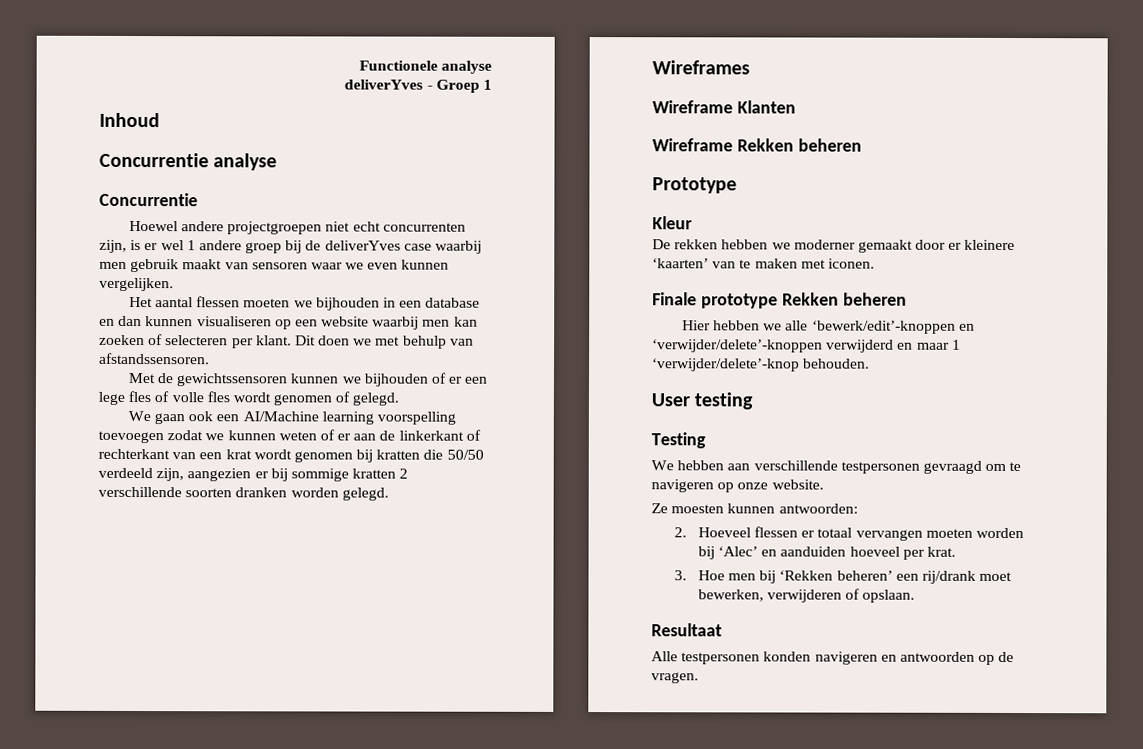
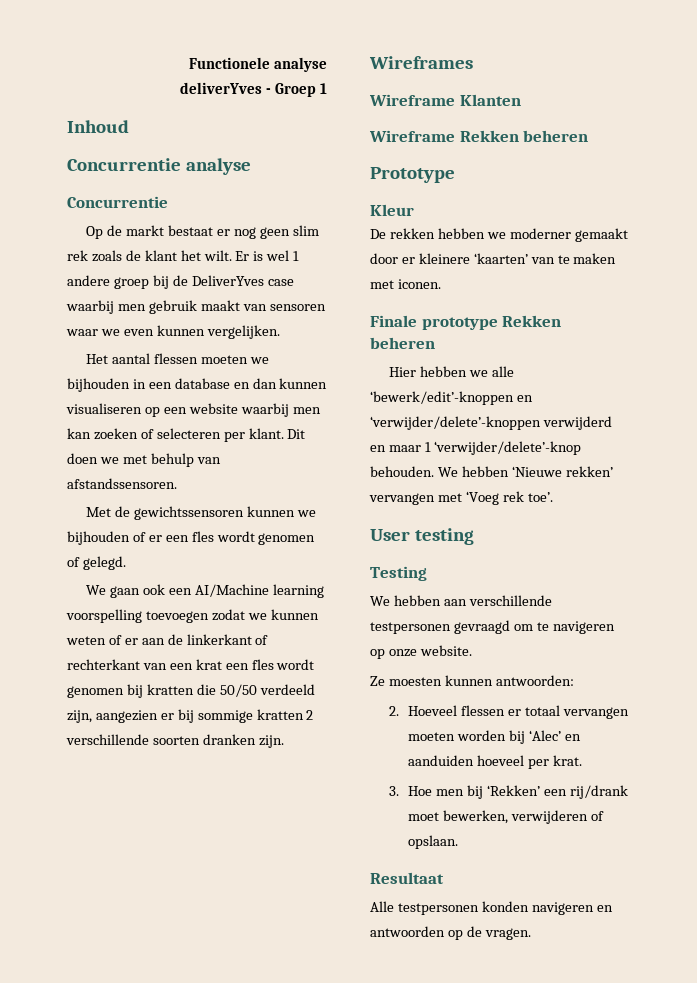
[128,220,466,235] [99,239,159,253] Hoewel andere projectgroepen niet echt concurrenten zijn, is er -> [86,225,319,239] [67,250,264,262] Op de markt bestaat er nog geen slim rek zoals de klant het wilt. Er is
[324,240,401,251] deliverYves -> [191,275,264,286] DeliverYves
[98,390,204,405] lege fles of volle -> (189, 538) none
(252, 454) none -> [225,659,274,670] een fles
[290,487,389,501] worden gelegd. -> [258,735,284,748] zijn.
(871, 363) none -> [437,466,613,477] [369,491,553,505] We hebben ‘Nieuwe rekken’ vervangen met ‘Voeg rek toe’.
[779,570,893,581] ‘Rekken beheren’ -> [487,785,541,796] ‘Rekken’

